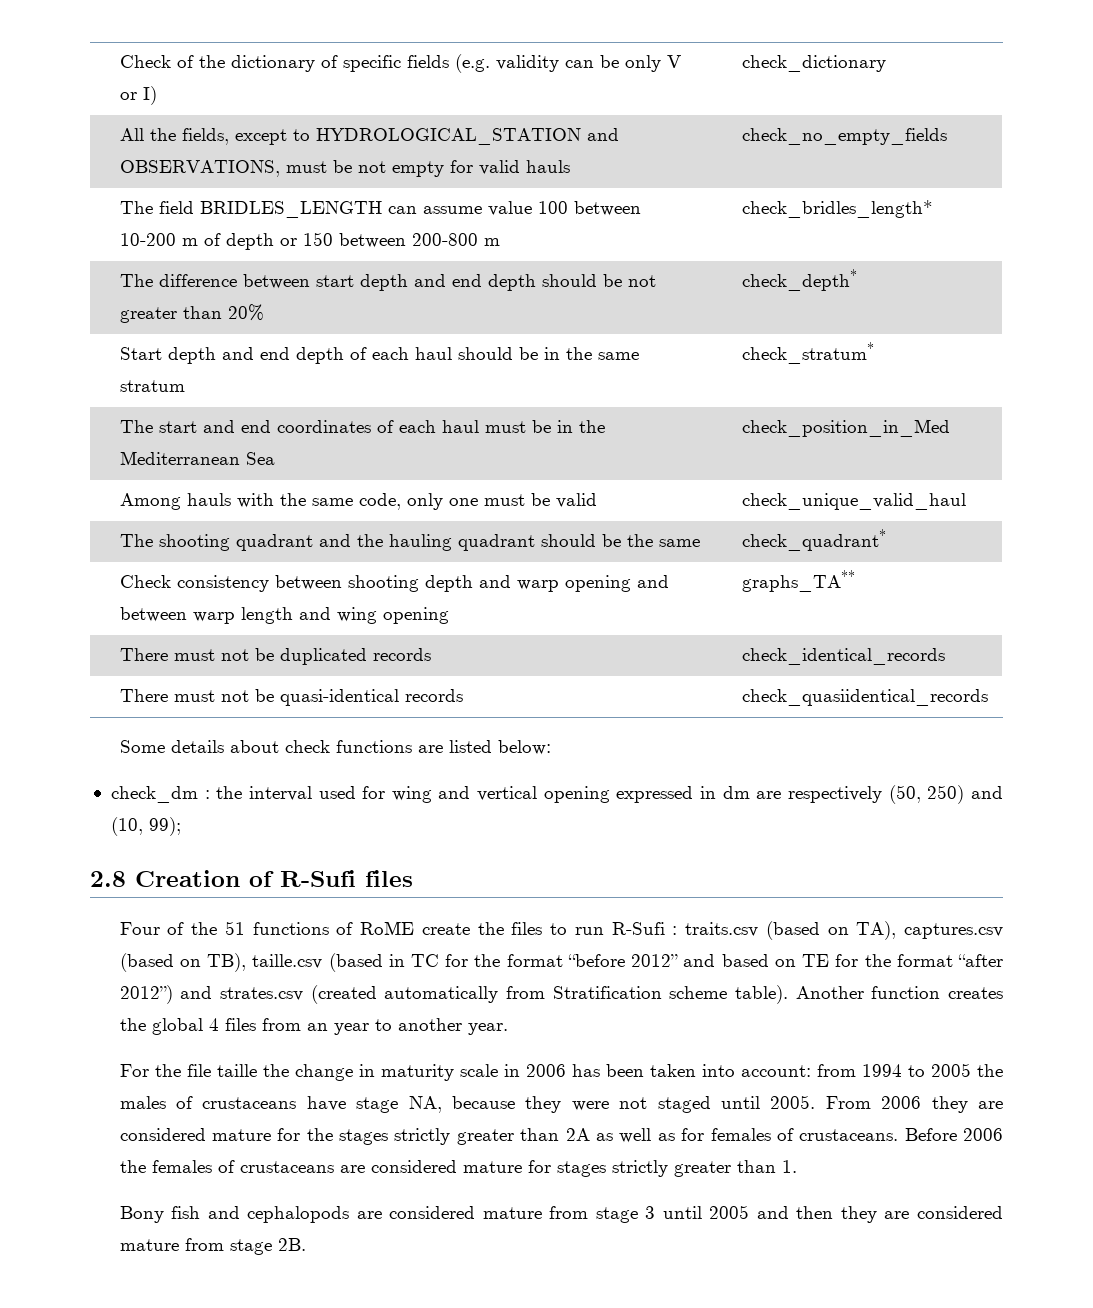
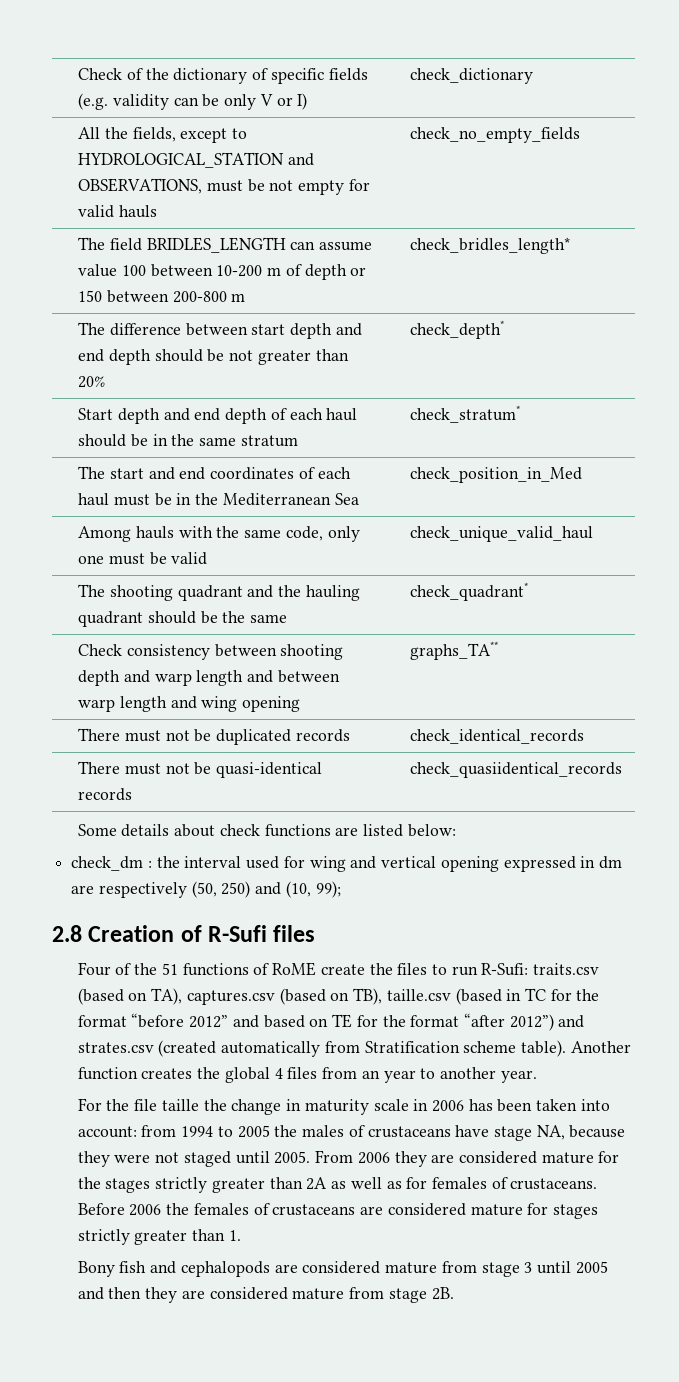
[565,575,632,592] opening -> [196,670,244,686] length
[611,922,678,935] R-Sufi : -> [481,963,529,976] R-Sufi:

